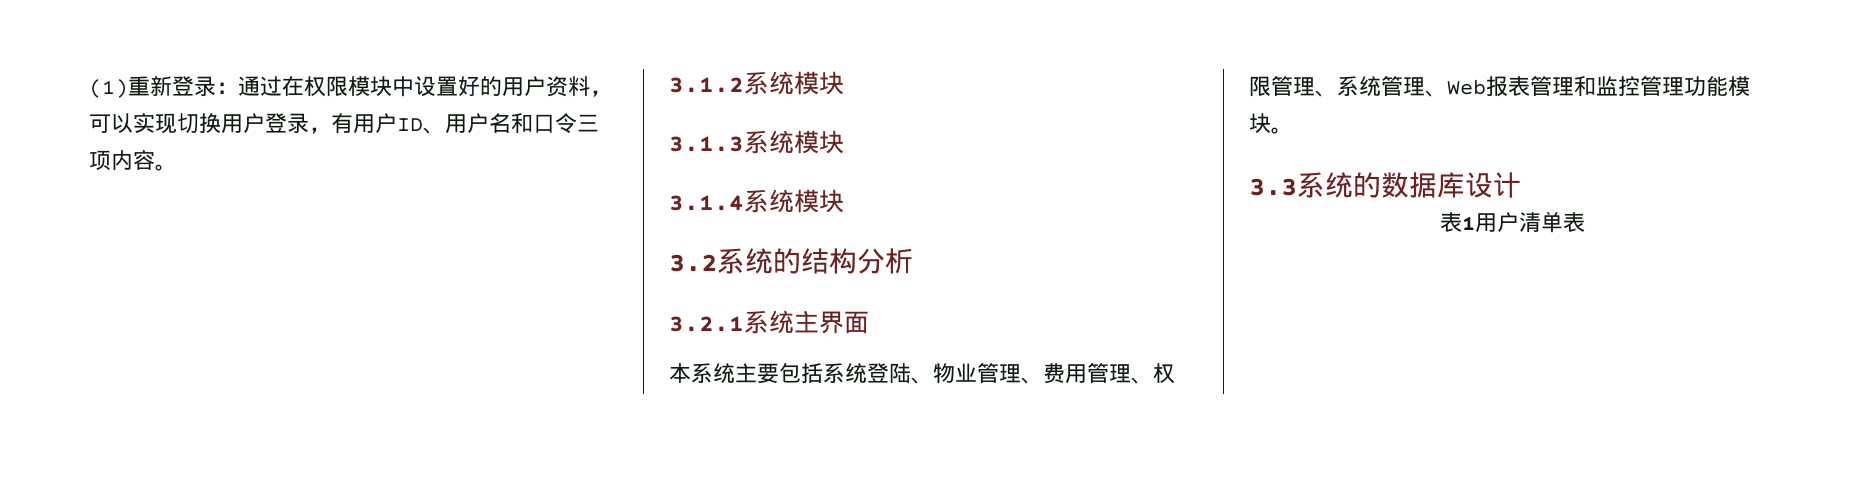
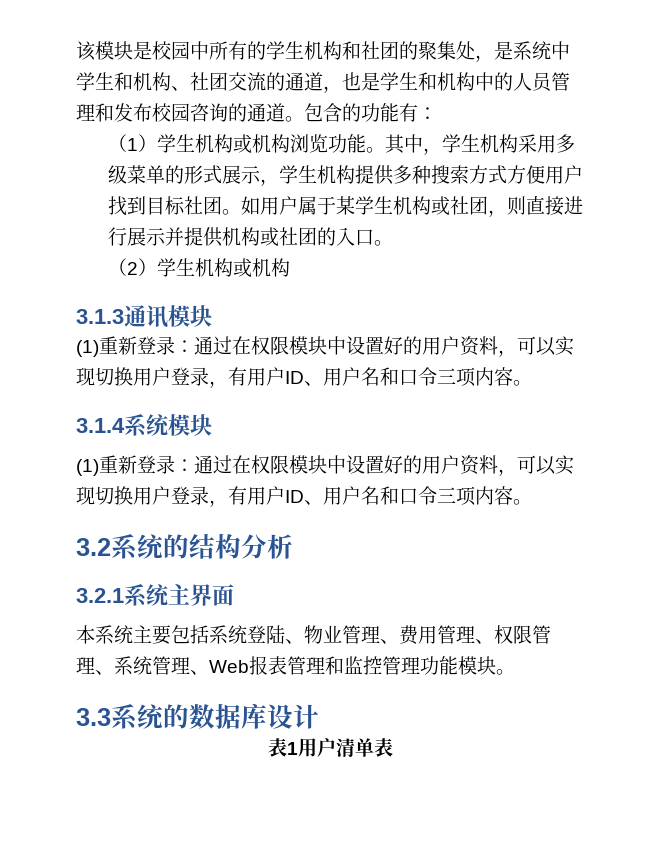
(89, 88) none -> [76,41,570,62] [76,72,570,93] [76,103,437,122] [107,134,575,155] [107,165,583,186] [107,196,583,217] [107,227,393,247] [107,258,290,278] [76,305,212,328] 该模块是校园中所有的学生机构和社团的聚集处，是系统中学生和机构、社团交流的通道，也是学生和机构中的人员管理和发布校园咨询的通道。包含的功能有： // （1）学生机构或机构浏览功能。其中，学生机构采用多级菜单的形式展示，学生机构提供多种搜索方式方便用户找到目标社团。如用户属于某学生机构或社团，则直接进行展示并提供机构或社团的入口。 // （2）学生机构或机构 // 3.1.3通讯模块 //
[669,71,844,95] [669,130,844,154] [669,189,844,213] 3.1.2系统模块 // 3.1.3系统模块 // 3.1.4系统模块 -> [76,414,212,437] [76,455,574,476] [76,486,532,507] 3.1.4系统模块 // (1)重新登录：通过在权限模块中设置好的用户资料，可以实现切换用户登录，有用户ID、用户名和口令三项内容。

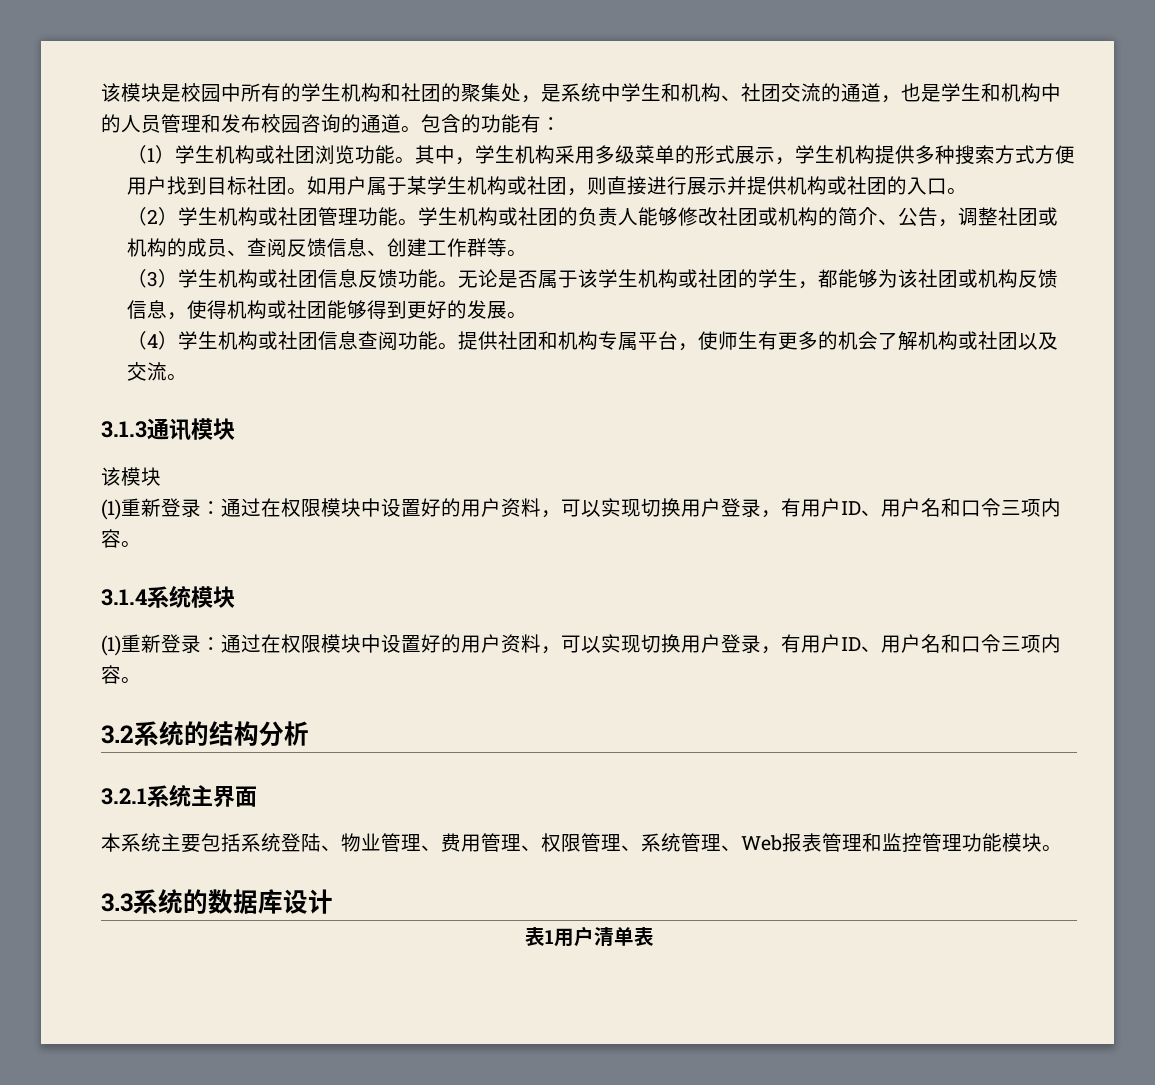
[251,134,290,153] 机构 -> [275,145,316,164] 社团
[251,258,290,277] 机构 -> [278,207,1059,227] [127,238,528,257] [127,269,1059,289] [127,300,528,320] [127,331,1059,351] [127,362,188,381] 社团管理功能。学生机构或社团的负责人能够修改社团或机构的简介、公告，调整社团或机构的成员、查阅反馈信息、创建工作群等。 // （3）学生机构或社团信息反馈功能。无论是否属于该学生机构或社团的学生，都能够为该社团或机构反馈信息，使得机构或社团能够得到更好的发展。 // （4）学生机构或社团信息查阅功能。提供社团和机构专属平台，使师生有更多的机会了解机构或社团以及交流。
(212, 316) none -> [101,467,161,486] // 该模块

